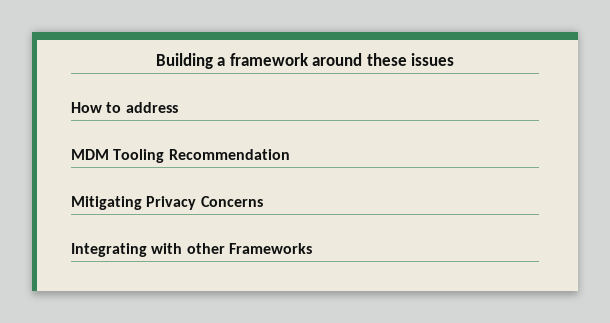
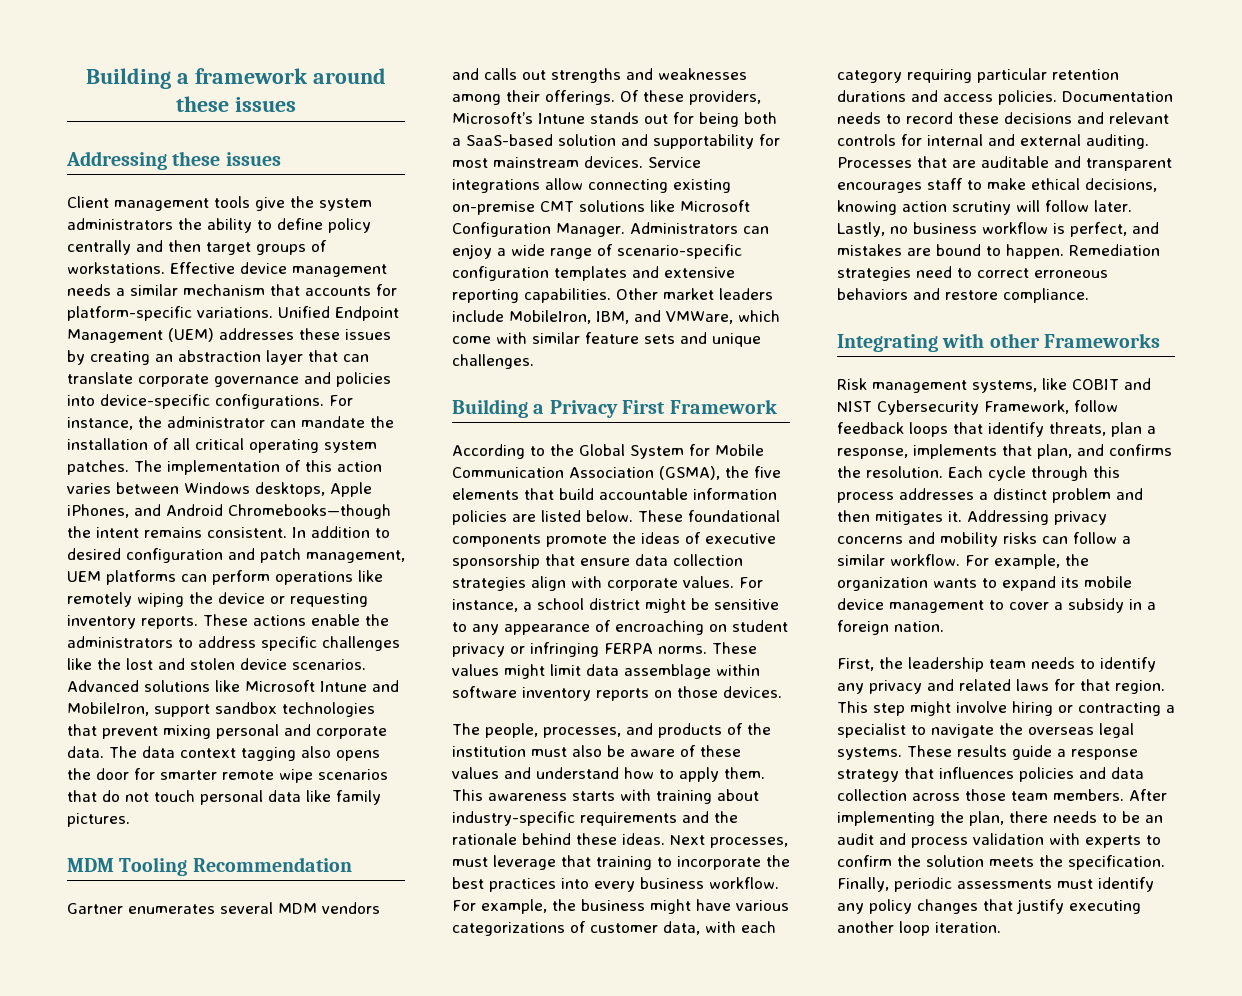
[71,102,178,113] [71,149,290,163] [71,196,263,210] [71,243,312,257] How to address // MDM Tooling Recommendation // Mitigating Privacy Concerns // Integrating with other Frameworks -> [66,151,281,170] [67,196,372,211] [67,218,371,233] [67,240,327,255] [67,262,387,277] [67,284,397,296] [67,306,399,321] [67,328,391,343] [67,350,369,365] [67,372,391,387] [67,394,353,409] [67,416,394,430] [67,438,377,453] [67,460,382,475] [67,482,372,497] [67,504,391,519] [67,526,390,538] [67,548,405,563] [67,570,383,585] [67,592,368,607] [67,614,389,629] [67,636,400,651] [67,658,366,670] [67,680,399,692] [67,702,375,717] [67,724,387,739] [67,746,380,761] [67,768,388,783] [67,790,381,805] [67,813,130,827] [67,857,352,876] [67,902,380,914] [452,68,747,83] [452,90,761,105] [452,112,777,127] [452,134,780,149] [452,156,701,168] [452,178,731,193] [452,200,750,215] [452,222,769,237] [452,244,742,259] [452,266,735,281] [452,288,773,303] [452,310,780,324] [452,332,761,347] [452,354,534,369] [452,399,777,418] [452,444,764,459] [452,466,781,480] [452,488,777,500] [452,510,780,525] [452,532,776,547] [452,554,743,569] [452,576,763,591] [452,598,779,613] [452,620,788,635] [452,642,757,657] [452,664,760,679] [452,686,782,701] [452,723,771,738] [452,745,741,757] [452,767,765,782] [452,789,759,804] [452,811,738,826] [452,833,788,848] [452,855,790,870] [452,877,779,892] [452,899,789,914] [452,921,776,936] [837,68,1119,83] [837,90,1173,105] [837,112,1169,124] [837,134,1149,149] [837,156,1172,171] [837,178,1157,193] [837,200,1132,215] [837,222,1159,237] [837,244,1160,259] [837,266,1108,281] [837,288,1089,303] [837,333,1161,352] [837,378,1151,393] [837,400,1118,415] [837,422,1156,437] [837,444,1172,459] [837,466,1120,481] [837,488,1143,503] [837,510,1107,525] [837,532,1131,547] [837,554,1089,569] [837,576,1132,591] [837,598,1156,613] [837,620,944,635] [837,657,1156,672] [837,679,1165,694] [837,701,1175,716] [837,723,1134,738] [837,745,1138,760] [837,767,1144,782] [837,789,1167,801] [837,811,1163,826] [837,833,1161,848] [837,855,1165,870] [837,877,1154,892] [837,899,1141,914] [837,921,1001,936] Addressing these issues // Client management tools give the system administrators the ability to define policy centrally and then target groups of workstations. Effective device management needs a similar mechanism that accounts for platform-specific variations. Unified Endpoint Management (UEM) addresses these issues by creating an abstraction layer that can translate corporate governance and policies into device-specific configurations. For instance, the administrator can mandate the installation of all critical operating system patches. The implementation of this action varies between Windows desktops, Apple iPhones, and Android Chromebooks—though the intent remains consistent. In addition to desired configuration and patch management, UEM platforms can perform operations like remotely wiping the device or requesting inventory reports. These actions enable the administrators to address specific challenges like the lost and stolen device scenarios. Advanced solutions like Microsoft Intune and MobileIron, support sandbox technologies that prevent mixing personal and corporate data. The data context tagging also opens the door for smarter remote wipe scenarios that do not touch personal data like family pictures. // MDM Tooling Recommendation // Gartner enumerates several MDM vendors and calls out strengths and weaknesses among their offerings. Of these providers, Microsoft’s Intune stands out for being both a SaaS-based solution and supportability for most mainstream devices. Service integrations allow connecting existing on-premise CMT solutions like Microsoft Configuration Manager. Administrators can enjoy a wide range of scenario-specific configuration templates and extensive reporting capabilities. Other market leaders include MobileIron, IBM, and VMWare, which come with similar feature sets and unique challenges. // Building a Privacy First Framework // According to the Global System for Mobile Communication Association (GSMA), the five elements that build accountable information policies are listed below. These foundational components promote the ideas of executive sponsorship that ensure data collection strategies align with corporate values. For instance, a school district might be sensitive to any appearance of encroaching on student privacy or infringing FERPA norms. These values might limit data assemblage within software inventory reports on those devices. // The people, processes, and products of the institution must also be aware of these values and understand how to apply them. This awareness starts with training about industry-specific requirements and the rationale behind these ideas. Next processes, must leverage that training to incorporate the best practices into every business workflow. For example, the business might have various categorizations of customer data, with each category requiring particular retention durations and access policies. Documentation needs to record these decisions and relevant controls for internal and external auditing. Processes that are auditable and transparent encourages staff to make ethical decisions, knowing action scrutiny will follow later. Lastly, no business workflow is perfect, and mistakes are bound to happen. Remediation strategies need to correct erroneous behaviors and restore compliance. // Integrating with other Frameworks // Risk management systems, like COBIT and NIST Cybersecurity Framework, follow feedback loops that identify threats, plan a response, implements that plan, and confirms the resolution. Each cycle through this process addresses a distinct problem and then mitigates it. Addressing privacy concerns and mobility risks can follow a similar workflow. For example, the organization wants to expand its mobile device management to cover a subsidy in a foreign nation. // First, the leadership team needs to identify any privacy and related laws for that region. This step might involve hiring or contracting a specialist to navigate the overseas legal systems. These results guide a response strategy that influences policies and data collection across those team members. After implementing the plan, there needs to be an audit and process validation with experts to confirm the solution meets the specification. Finally, periodic assessments must identify any policy changes that justify executing another loop iteration.

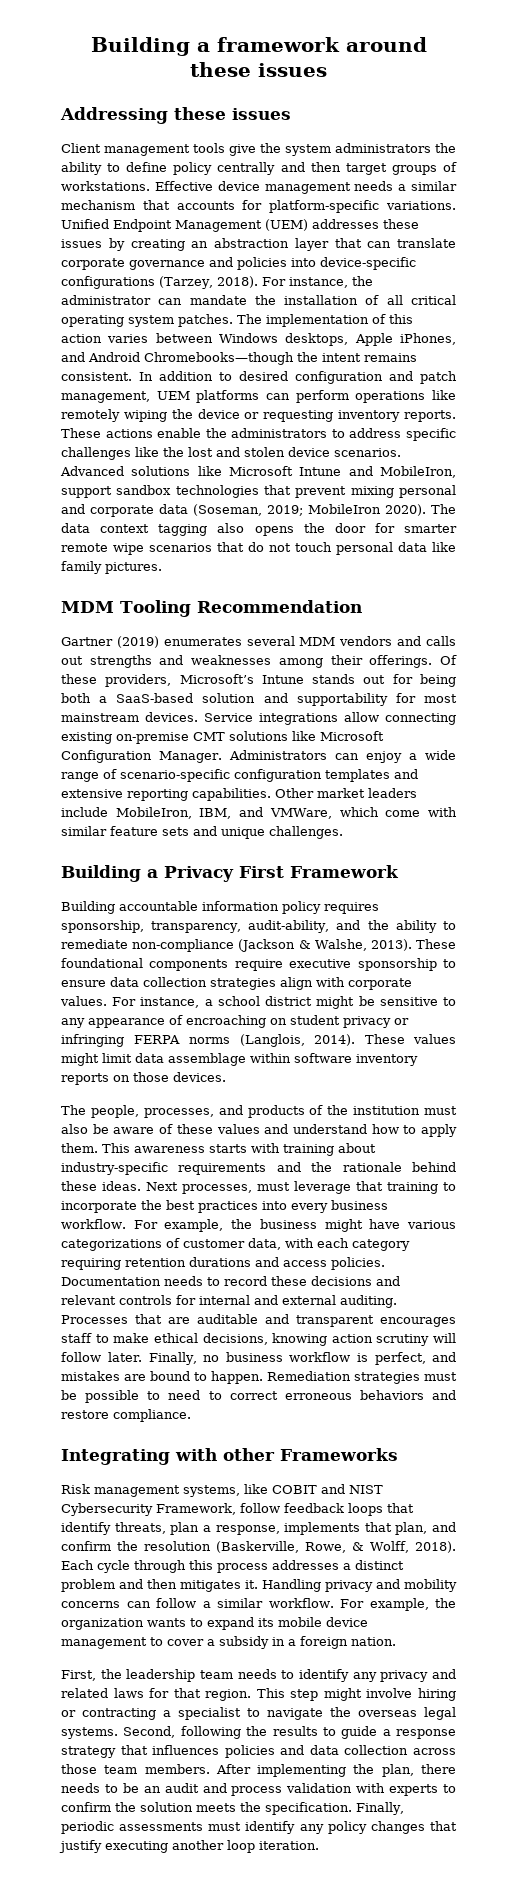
[215,394,324,409] configurations. -> [61,276,258,289] configurations (Tarzey, 2018).
[67,746,104,758] data. -> [159,504,426,516] data (Soseman, 2019; MobileIron 2020).
(123, 908) none -> [116,636,159,648] (2019)
[452,444,764,459] [452,466,781,480] [452,488,777,500] [452,510,780,525] [452,532,701,547] According to the Global System for Mobile Communication Association (GSMA), the five elements that build accountable information policies are listed below. These foundational components promote the ideas of -> [61,901,379,914] [61,920,456,933] [61,939,456,952] [61,958,283,971] Building accountable information policy requires sponsorship, transparency, audit-ability, and the ability to remediate non-compliance (Jackson & Walshe, 2013). These foundational components require
[545,554,575,566] that -> [443,959,456,968] to
[658,646,707,654] norms. -> [188,1034,355,1047] norms (Langlois, 2014).
[977,68,1047,83] particular -> (121, 1264) none
[837,222,885,237] Lastly, -> [148,1352,197,1365] Finally,
(911, 274) none -> [424,1372,457,1381] [61,1390,161,1403] must be possible to
[1109,444,1172,456] [837,466,943,478] confirms the resolution. -> [61,1541,456,1553] confirm the resolution (Baskerville, Rowe, & Wolff, 2018).
[967,510,1107,525] [837,536,903,544] Addressing privacy concerns -> [262,1579,373,1592] Handling privacy
[1003,532,1037,544] risks -> [61,1601,120,1608] concerns
[907,745,1007,757] These results -> [123,1726,336,1739] Second, following the results to

